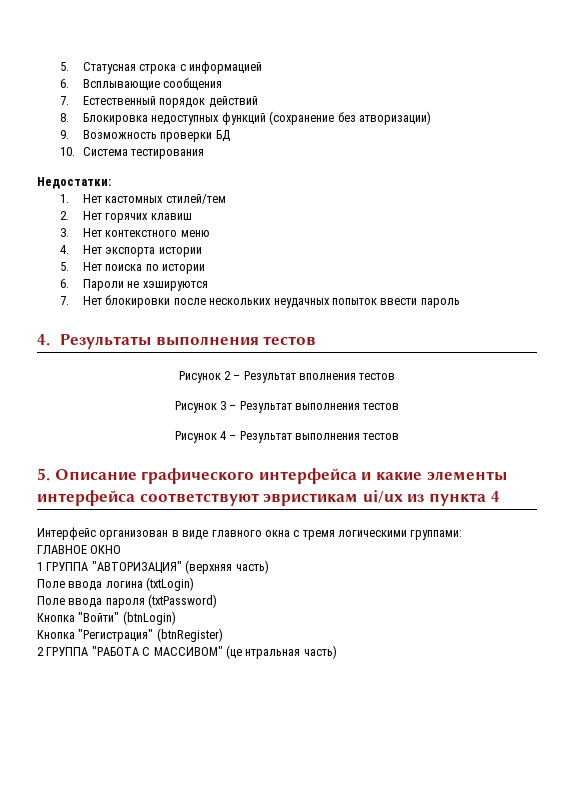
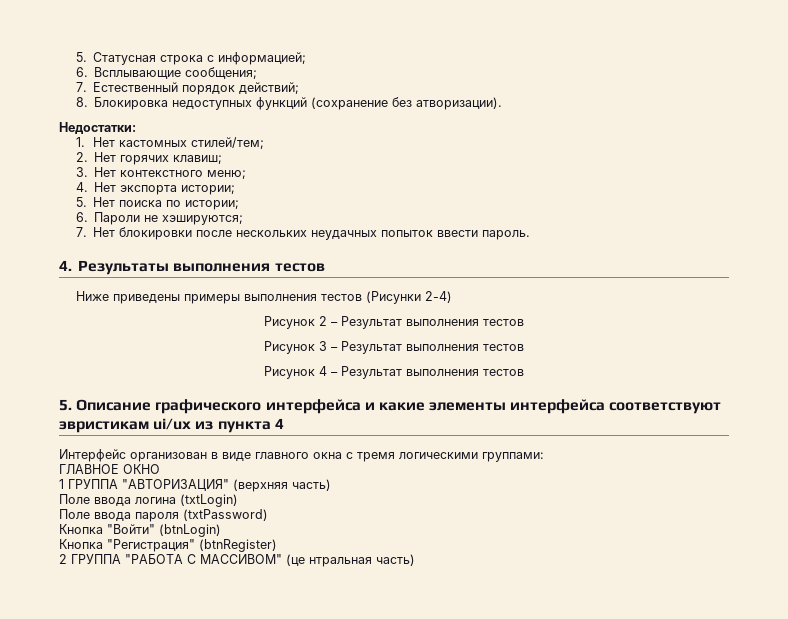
[189,61,263,74] информацией -> [218,52,307,65] информацией;
[163,78,223,91] сообщения -> [185,67,258,79] сообщения;
[208,96,258,108] действий -> [239,82,300,94] действий;
[358,111,431,125] [60,130,230,142] [60,147,205,159] атворизации) // 9. Возможность проверки БД // 10. Система тестирования -> [416,97,503,110] атворизации).
[165,194,226,204] стилей/тем -> [190,137,264,149] стилей/тем;
[150,213,192,220] клавиш -> [173,155,223,164] клавиш;
[180,230,210,237] меню -> [207,170,247,179] меню;
[158,247,202,257] истории -> [181,185,236,195] истории;
[162,264,206,274] истории -> [185,200,240,210] истории;
[142,281,208,291] хэшируются -> [162,215,244,225] хэшируются;
[420,298,460,308] пароль -> [482,230,531,240] пароль.
(317, 341) none -> [75,291,452,304] // Ниже приведены примеры выполнения тестов (Рисунки 2-4)
[299,373,357,380] вполнения -> [406,319,479,326] выполнения

